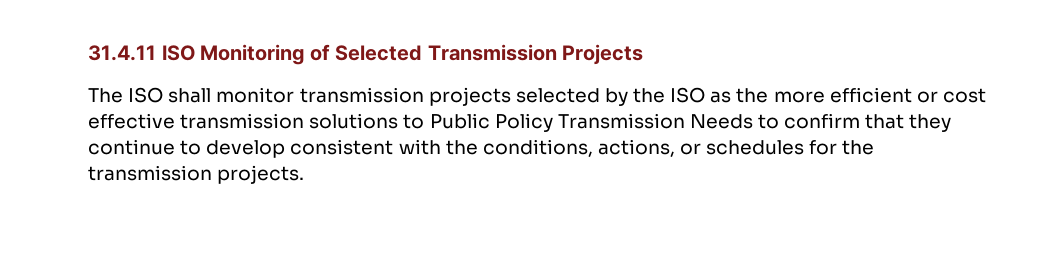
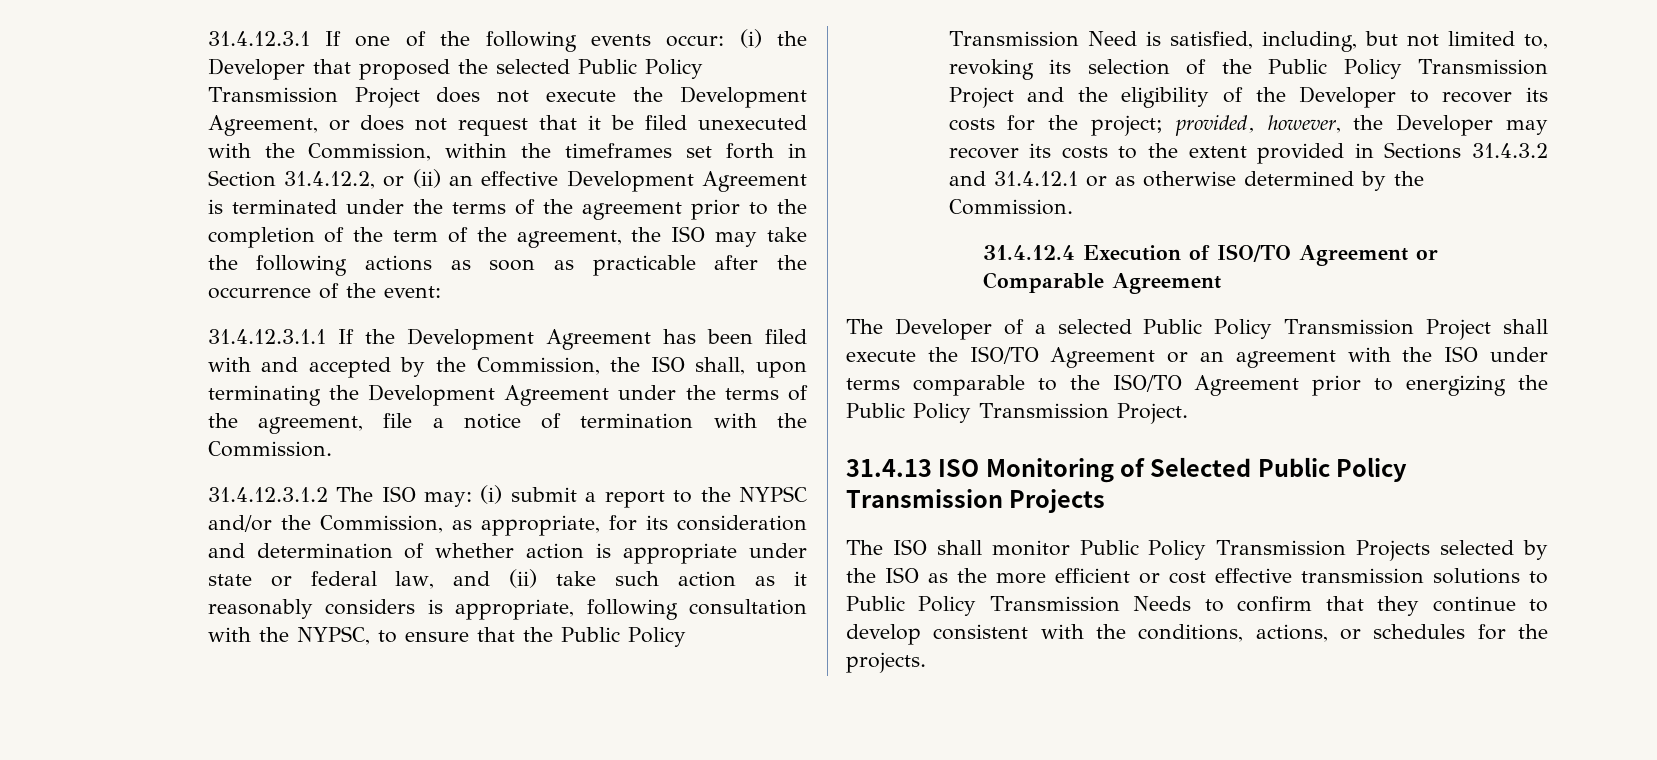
[88,45,156,61] 31.4.11 -> [207,29,807,52] [207,58,703,80] [207,86,807,108] [207,115,807,136] [207,143,807,161] [207,169,807,192] [207,199,808,220] [207,226,807,248] [207,255,807,276] [207,283,441,299] [207,328,807,350] [207,356,807,378] [207,384,808,406] [207,413,807,434] [207,441,332,457] [207,485,807,508] [207,515,807,536] [207,543,807,564] [207,569,807,589] [207,599,807,620] [207,626,686,647] [948,31,1548,52] [948,59,1549,80] [948,86,1548,108] [948,114,1548,136] [948,142,1548,164] [948,171,1424,191] [948,199,1073,215] [982,244,1438,266] [982,272,1221,294] [846,318,1548,340] [846,346,1548,368] [846,374,1548,396] [846,403,1188,424] [846,459,932,477] 31.4.12.3.1 If one of the following events occur: (i) the Developer that proposed the selected Public Policy Transmission Project does not execute the Development Agreement, or does not request that it be filed unexecuted with the Commission, within the timeframes set forth in Section 31.4.12.2, or (ii) an effective Development Agreement is terminated under the terms of the agreement prior to the completion of the term of the agreement, the ISO may take the following actions as soon as practicable after the occurrence of the event: // 31.4.12.3.1.1 If the Development Agreement has been filed with and accepted by the Commission, the ISO shall, upon terminating the Development Agreement under the terms of the agreement, file a notice of termination with the Commission. // 31.4.12.3.1.2 The ISO may: (i) submit a report to the NYPSC and/or the Commission, as appropriate, for its consideration and determination of whether action is appropriate under state or federal law, and (ii) take such action as it reasonably considers is appropriate, following consultation with the NYPSC, to ensure that the Public Policy Transmission Need is satisfied, including, but not limited to, revoking its selection of the Public Policy Transmission Project and the eligibility of the Developer to recover its costs for the project; provided, however, the Developer may recover its costs to the extent provided in Sections 31.4.3.2 and 31.4.12.1 or as otherwise determined by the Commission. // 31.4.12.4 Execution of ISO/TO Agreement or Comparable Agreement // The Developer of a selected Public Policy Transmission Project shall execute the ISO/TO Agreement or an agreement with the ISO under terms comparable to the ISO/TO Agreement prior to energizing the Public Policy Transmission Project. // 31.4.13
(423, 53) none -> [1257,457,1408,482] Public Policy
[299,87,511,106] transmission projects -> [1079,540,1431,561] Public Policy Transmission Projects
[88,165,212,181] transmission -> (1548, 631) none

